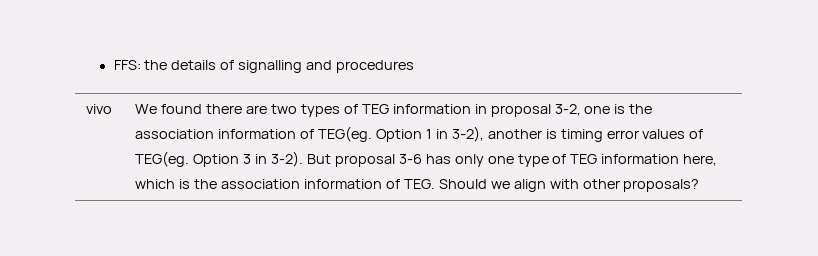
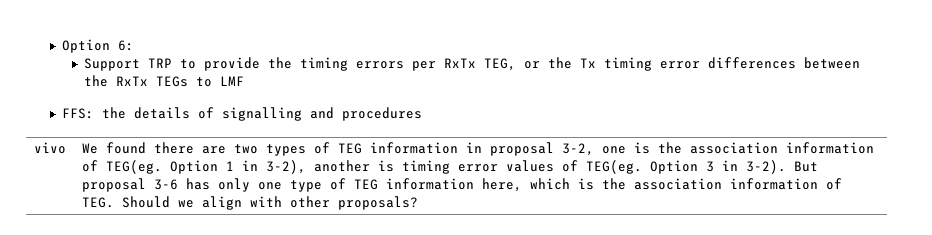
(113, 65) none -> [62,39,135,53] [83,57,860,71] [83,75,244,87] Option 6: // Support TRP to provide the timing errors per RxTx TEG, or the Tx timing error differences between the RxTx TEGs to LMF //

